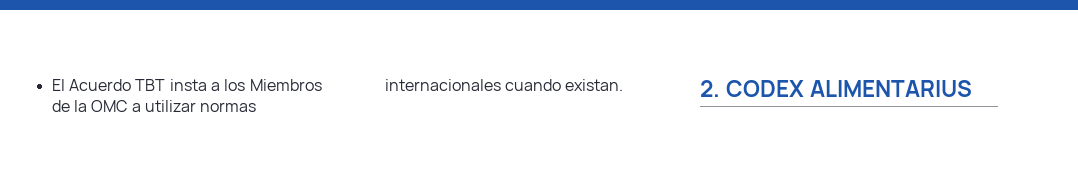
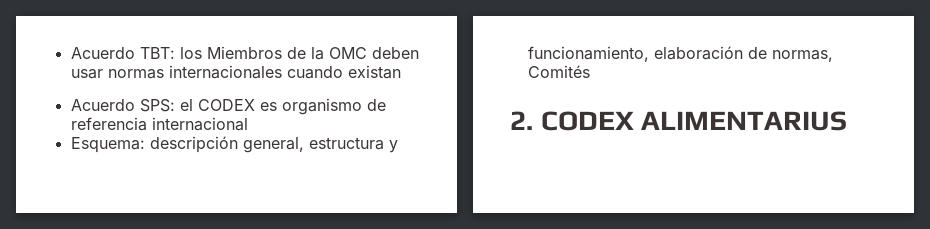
[51,79,220,91] El Acuerdo TBT insta a -> [70,47,175,59] Acuerdo TBT:
[131,100,196,112] a utilizar -> [371,47,419,59] [70,69,103,79] deben usar
[565,79,624,91] existan. -> [347,65,401,79] [70,98,386,115] [70,117,248,131] [70,136,398,153] [527,46,833,62] [527,65,590,78] existan // Acuerdo SPS: el CODEX es organismo de referencia internacional // Esquema: descripción general, estructura y funcionamiento, elaboración de normas, Comités

